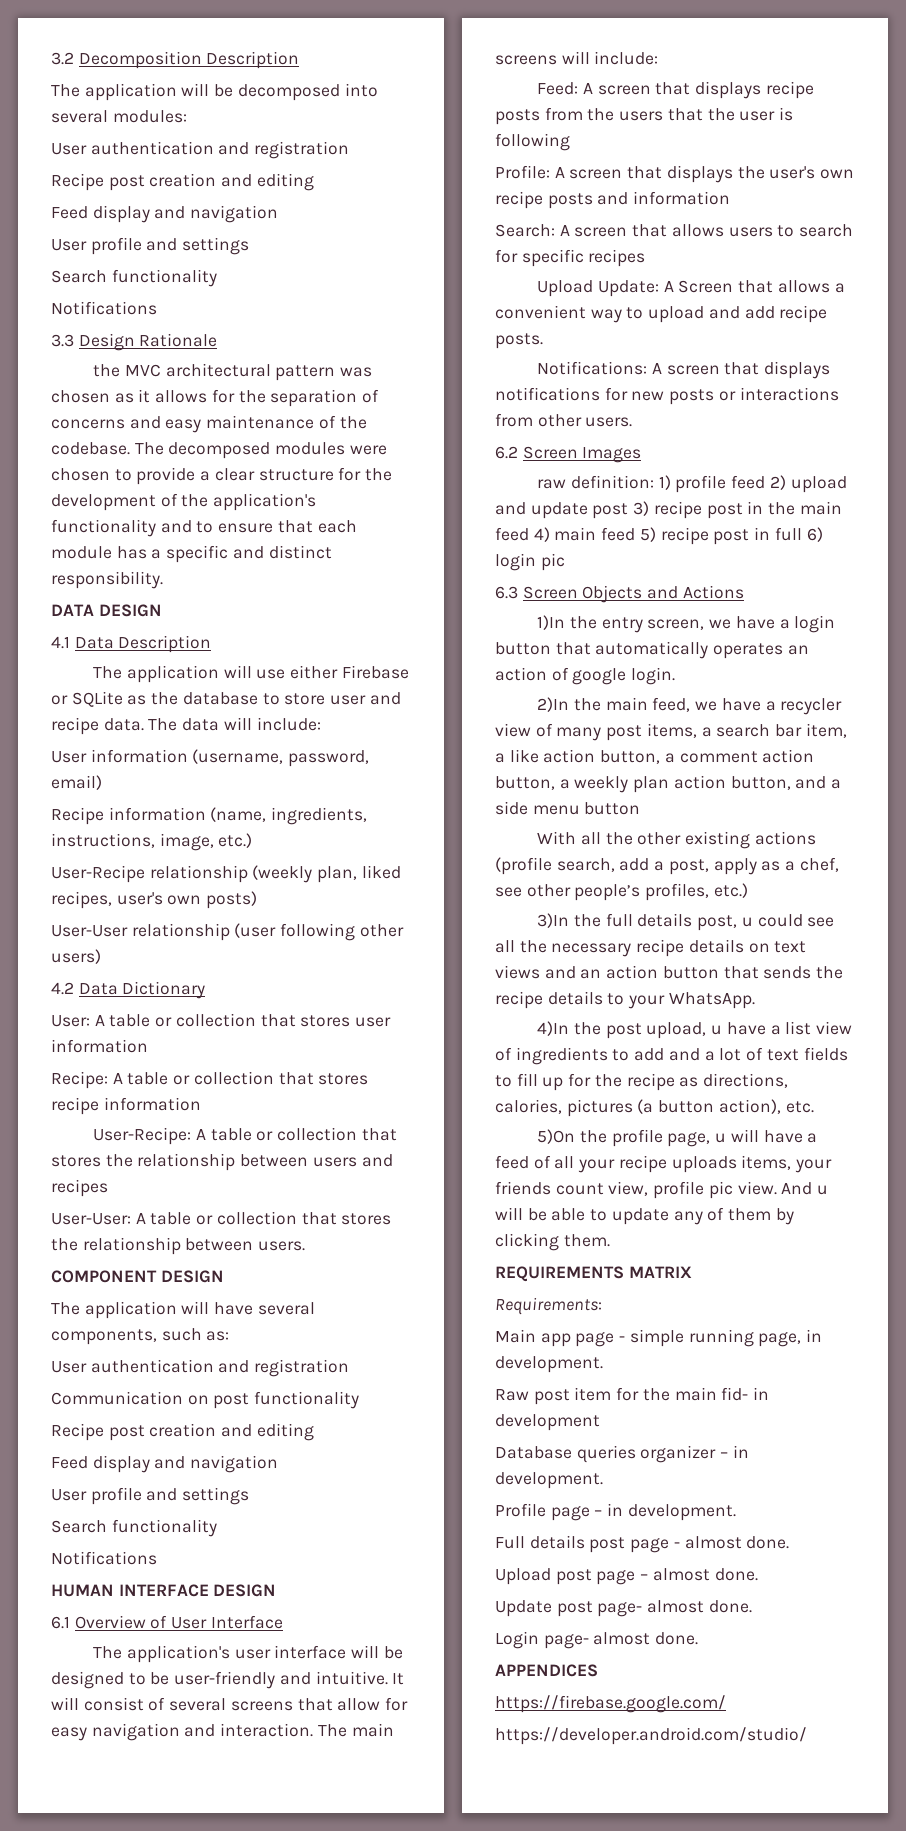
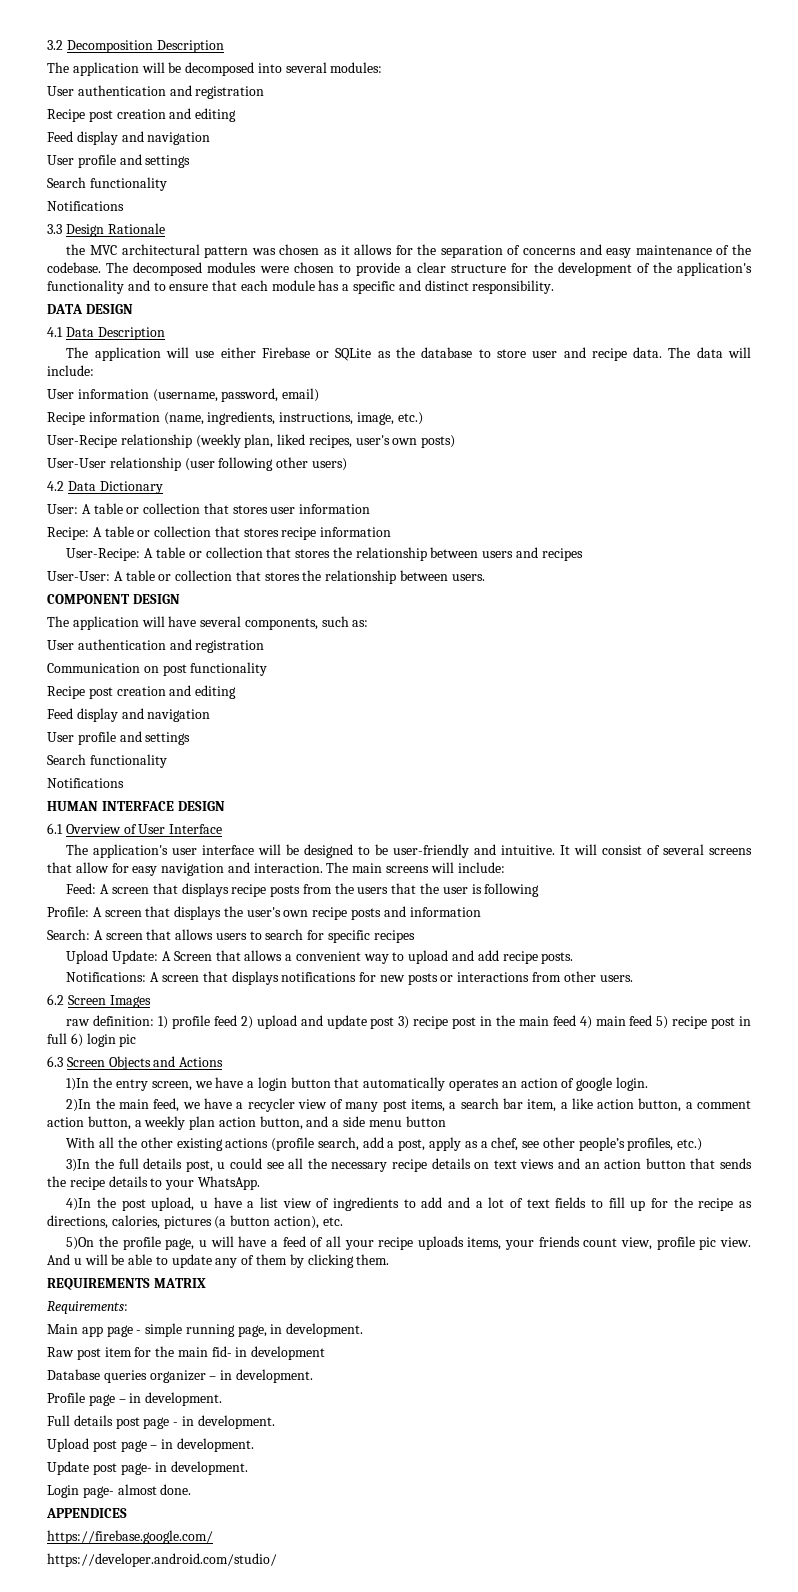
[684,1536,790,1549] almost done. -> [181,1415,275,1429] in development.
[652,1568,758,1581] almost done. -> [161,1438,254,1452] in development.
[647,1600,752,1613] almost done. -> [155,1461,249,1475] in development.

